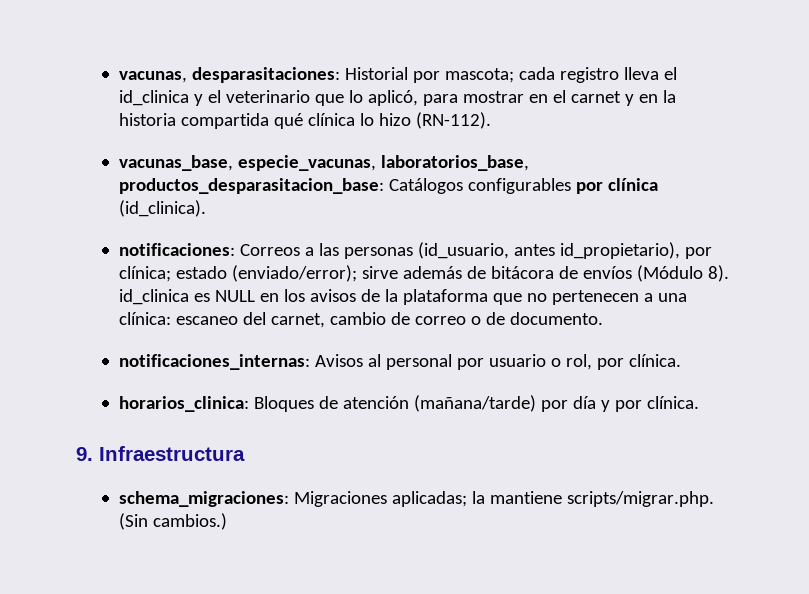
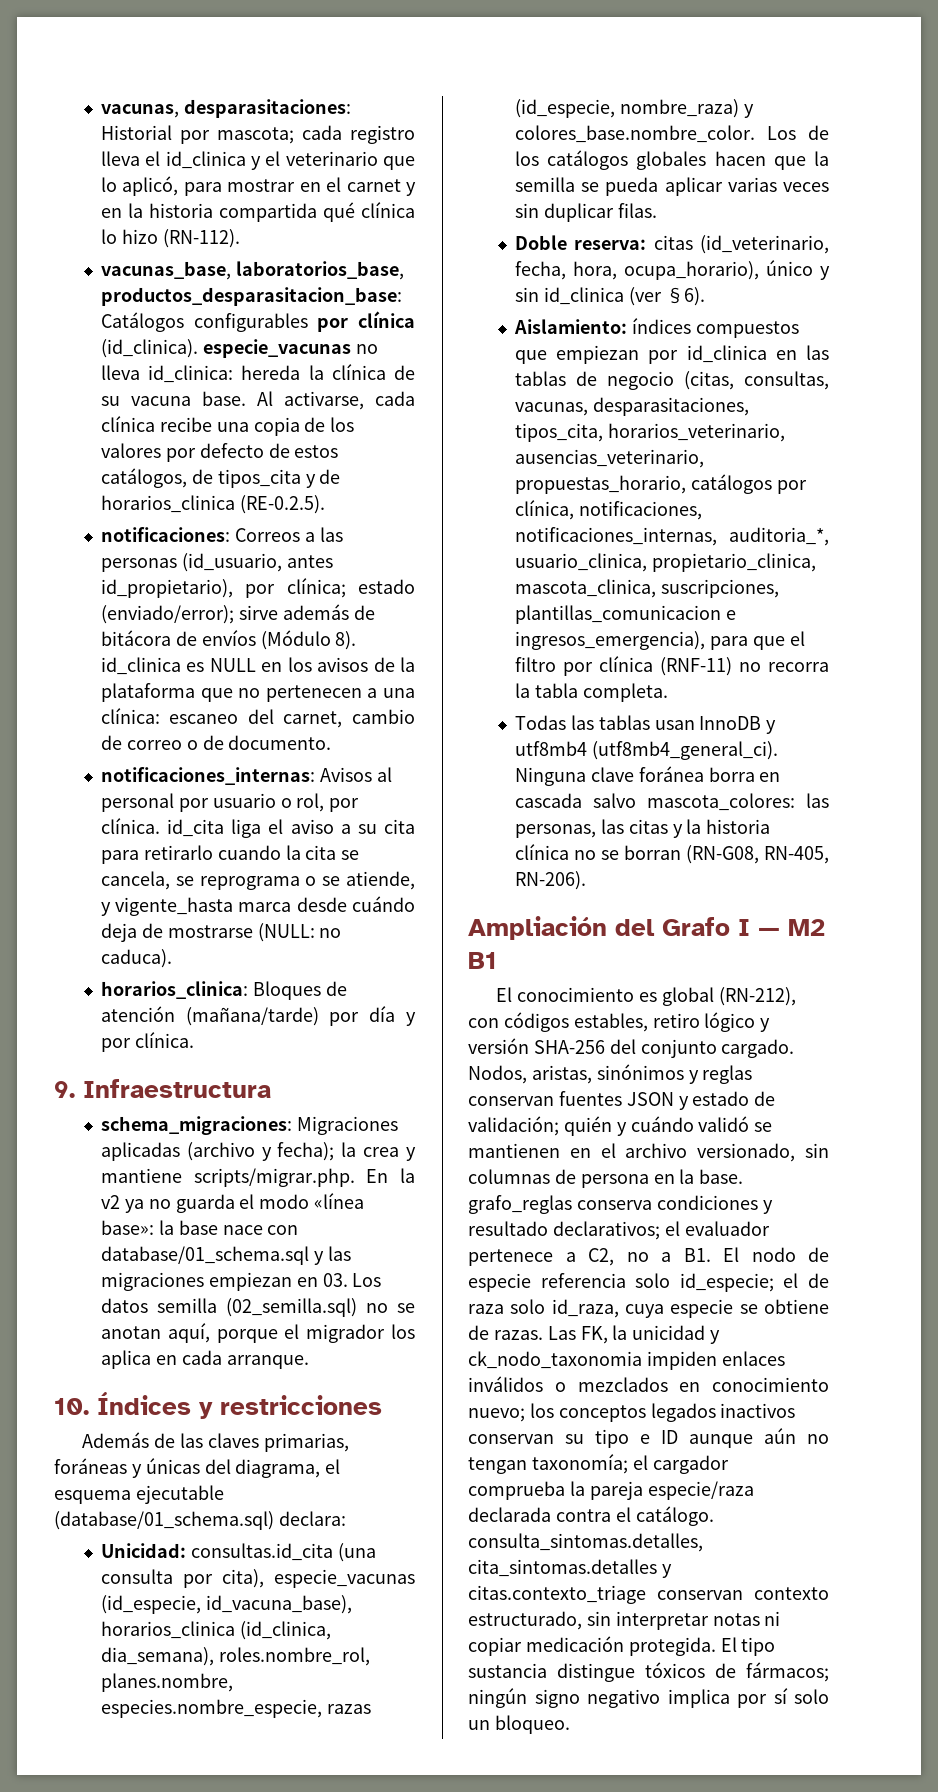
[237,155,376,171] especie_vacunas, -> (231, 270) none
(206, 208) none -> [202,339,378,358] [100,364,415,383] [100,391,415,410] [100,416,355,436] [100,443,339,462] [100,468,341,488] [100,495,325,514] especie_vacunas no lleva id_clinica: hereda la clínica de su vacuna base. Al activarse, cada clínica recibe una copia de los valores por defecto de estos catálogos, de tipos_cita y de horarios_clinica (RE-0.2.5).
(681, 360) none -> [167,819,415,838] [100,845,360,864] [100,871,415,890] [100,896,415,916] [100,923,342,942] [100,949,172,968] id_cita liga el aviso a su cita para retirarlo cuando la cita se cancela, se reprograma o se atiende, y vigente_hasta marca desde cuándo deja de mostrarse (NULL: no caduca).
[391,491,714,507] [118,513,227,530] aplicadas; la mantiene scripts/migrar.php. (Sin cambios.) -> [100,1142,417,1161] [100,1168,415,1187] [100,1193,365,1213] [100,1220,299,1235] [100,1246,351,1265] [100,1272,382,1291] [100,1298,415,1317] [100,1323,415,1343] [100,1350,309,1369] [54,1392,382,1419] [82,1432,349,1452] [54,1458,341,1478] [54,1485,224,1504] [54,1511,346,1530] [100,1543,376,1562] [100,1569,415,1588] [100,1595,352,1614] [100,1621,331,1640] [100,1647,370,1666] [100,1673,233,1692] [100,1699,371,1718] [514,99,754,118] [514,125,829,143] [514,150,829,170] [514,177,829,196] [514,203,657,222] [514,235,829,254] [514,260,830,280] [514,287,705,306] [513,318,799,338] [514,345,829,364] [514,371,829,390] [514,397,749,416] [514,423,785,442] [514,449,704,468] [514,474,807,494] [514,500,702,520] [514,527,829,546] [514,553,816,572] [514,579,779,598] [514,605,736,624] [514,631,805,650] [514,656,829,676] [514,683,668,702] [514,715,777,734] [514,741,778,760] [514,766,781,786] [514,793,829,811] [514,819,771,838] [514,844,829,864] [514,871,586,890] [468,916,825,940] [468,952,497,969] [496,987,796,1006] [468,1012,771,1032] [468,1038,795,1058] [468,1064,753,1084] [468,1091,776,1110] [468,1116,773,1136] [468,1143,829,1162] [468,1169,744,1188] [468,1195,773,1214] [468,1221,770,1240] [468,1247,829,1266] [468,1273,829,1292] [468,1299,829,1318] [468,1325,721,1344] [468,1351,785,1370] [468,1376,829,1392] [468,1403,796,1422] [468,1428,829,1448] [468,1454,729,1474] [468,1481,754,1500] [468,1506,714,1526] [468,1533,703,1552] [468,1559,672,1578] [468,1585,829,1604] [468,1611,781,1630] [468,1636,776,1656] [468,1662,829,1682] [468,1688,829,1708] [468,1715,570,1734] aplicadas (archivo y fecha); la crea y mantiene scripts/migrar.php. En la v2 ya no guarda el modo «línea base»: la base nace con database/01_schema.sql y las migraciones empiezan en 03. Los datos semilla (02_semilla.sql) no se anotan aquí, porque el migrador los aplica en cada arranque. // 10. Índices y restricciones // Además de las claves primarias, foráneas y únicas del diagrama, el esquema ejecutable (database/01_schema.sql) declara: // Unicidad: consultas.id_cita (una consulta por cita), especie_vacunas (id_especie, id_vacuna_base), horarios_clinica (id_clinica, dia_semana), roles.nombre_rol, planes.nombre, especies.nombre_especie, razas (id_especie, nombre_raza) y colores_base.nombre_color. Los de los catálogos globales hacen que la semilla se pueda aplicar varias veces sin duplicar filas. // Doble reserva: citas (id_veterinario, fecha, hora, ocupa_horario), único y sin id_clinica (ver §6). // Aislamiento: índices compuestos que empiezan por id_clinica en las tablas de negocio (citas, consultas, vacunas, desparasitaciones, tipos_cita, horarios_veterinario, ausencias_veterinario, propuestas_horario, catálogos por clínica, notificaciones, notificaciones_internas, auditoria_*, usuario_clinica, propietario_clinica, mascota_clinica, suscripciones, plantillas_comunicacion e ingresos_emergencia), para que el filtro por clínica (RNF-11) no recorra la tabla completa. // Todas las tablas usan InnoDB y utf8mb4 (utf8mb4_general_ci). Ninguna clave foránea borra en cascada salvo mascota_colores: las personas, las citas y la historia clínica no se borran (RN-G08, RN-405, RN-206). // Ampliación del Grafo I — M2 B1 // El conocimiento es global (RN-212), con códigos estables, retiro lógico y versión SHA-256 del conjunto cargado. Nodos, aristas, sinónimos y reglas conservan fuentes JSON y estado de validación; quién y cuándo validó se mantienen en el archivo versionado, sin columnas de persona en la base. grafo_reglas conserva condiciones y resultado declarativos; el evaluador pertenece a C2, no a B1. El nodo de especie referencia solo id_especie; el de raza solo id_raza, cuya especie se obtiene de razas. Las FK, la unicidad y ck_nodo_taxonomia impiden enlaces inválidos o mezclados en conocimiento nuevo; los conceptos legados inactivos conservan su tipo e ID aunque aún no tengan taxonomía; el cargador comprueba la pareja especie/raza declarada contra el catálogo. consulta_sintomas.detalles, cita_sintomas.detalles y citas.contexto_triage conservan contexto estructurado, sin interpretar notas ni copiar medicación protegida. El tipo sustancia distingue tóxicos de fármacos; ningún signo negativo implica por sí solo un bloqueo.

